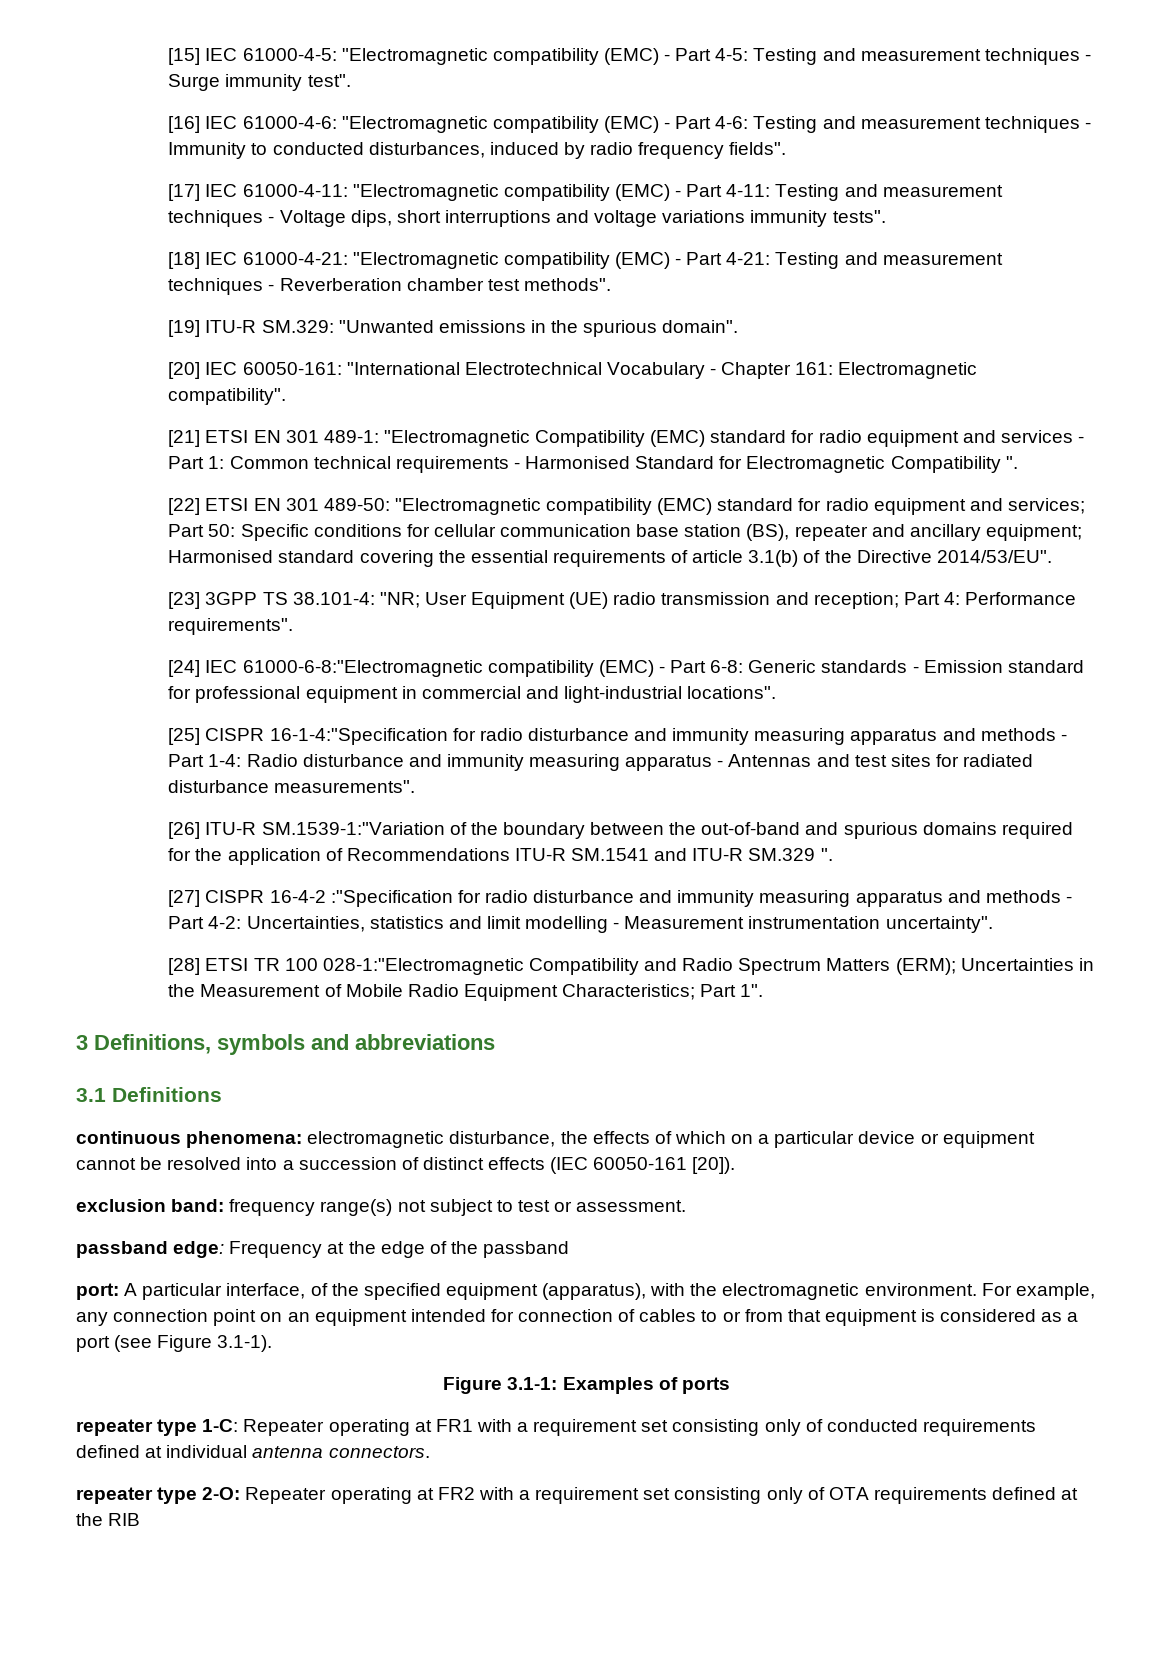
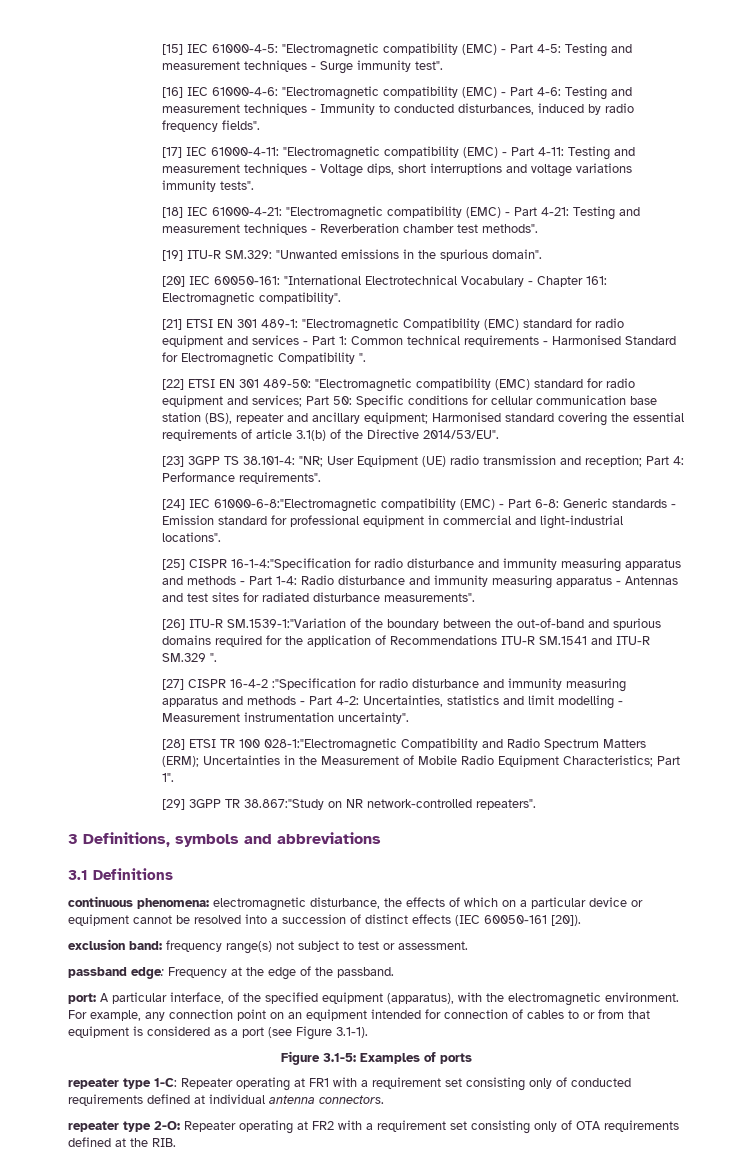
(764, 990) none -> [162,799,537,810] // [29] 3GPP TR 38.867:"Study on NR network-controlled repeaters".
[483,1241,570,1258] passband -> [337,967,394,978] passband.
[507,1377,558,1390] 3.1-1: -> [323,1053,356,1062] 3.1-5:
[108,1513,141,1526] RIB -> [152,1138,176,1147] RIB.

